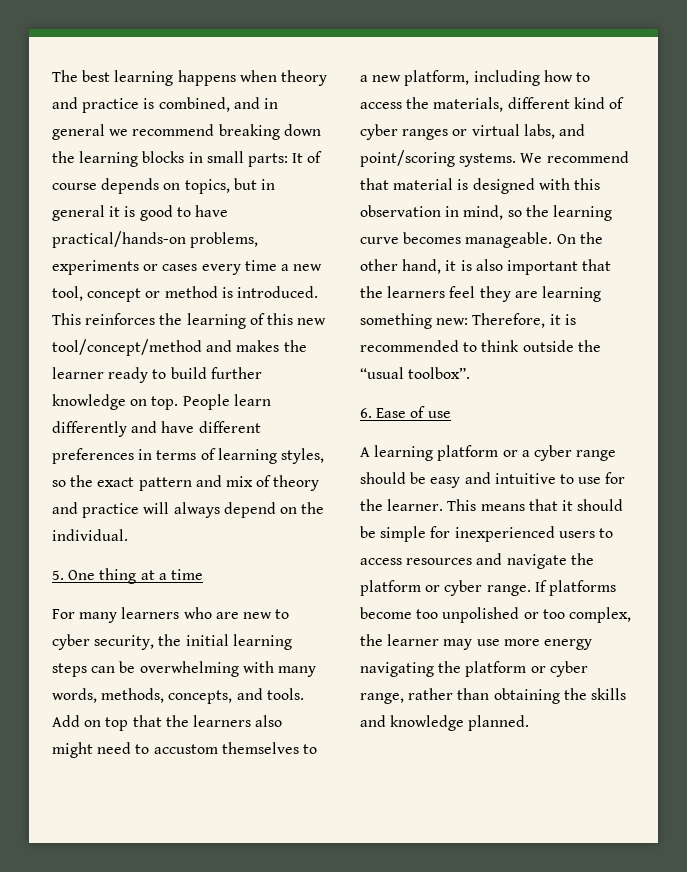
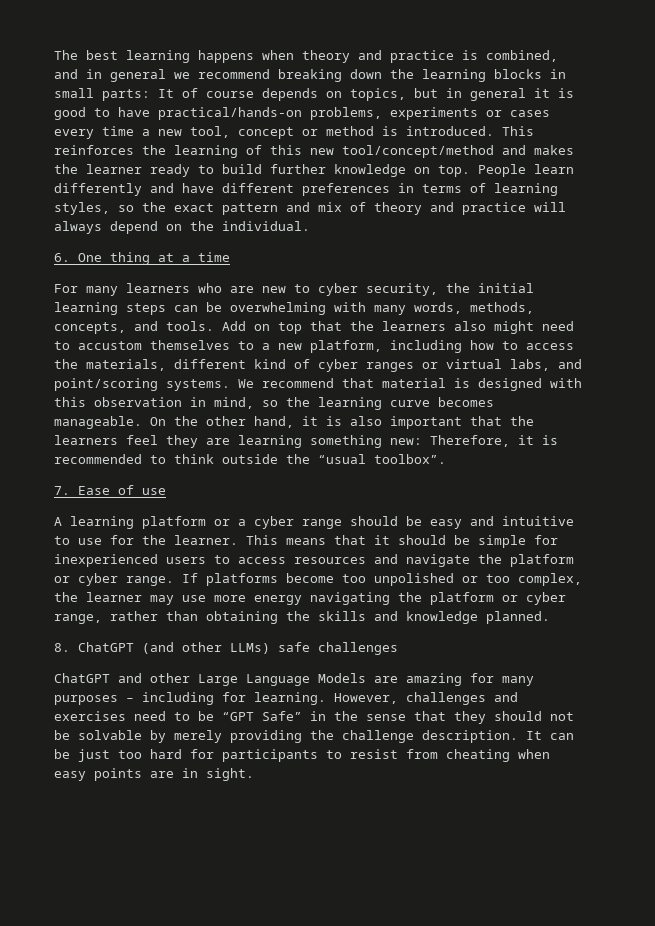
[52,570,64,580] 5. -> [54,253,70,262] 6.
[360,408,372,418] 6. -> [54,486,70,495] 7.
(530, 723) none -> [54,642,398,655] [54,673,534,686] [54,692,518,705] [54,711,574,724] [54,730,574,743] [54,749,550,762] [54,768,254,781] // 8. ChatGPT (and other LLMs) safe challenges // ChatGPT and other Large Language Models are amazing for many purposes – including for learning. However, challenges and exercises need to be “GPT Safe” in the sense that they should not be solvable by merely providing the challenge description. It can be just too hard for participants to resist from cheating when easy points are in sight.

